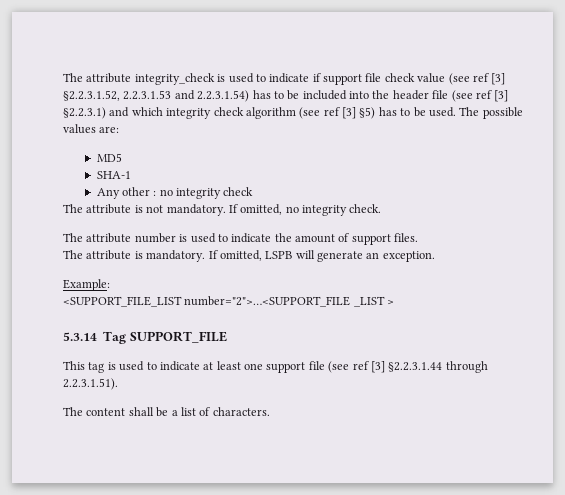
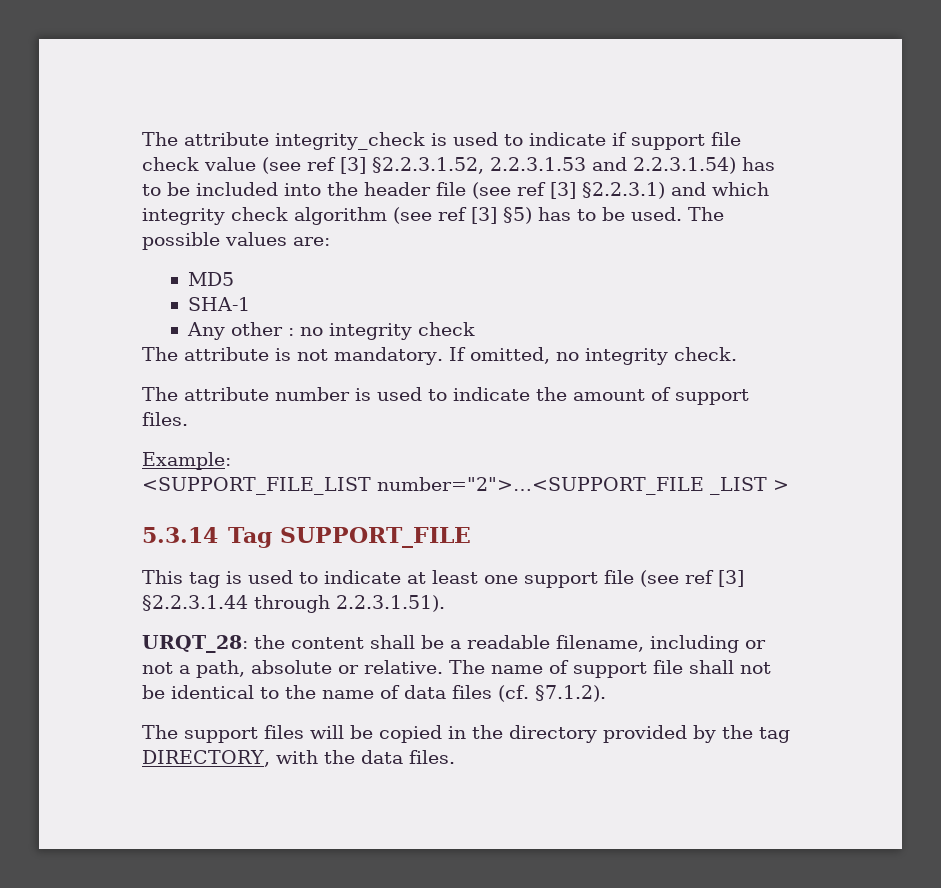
[63,250,435,262] // The attribute is mandatory. If omitted, LSPB will generate an exception. -> (188, 419) none
[63,407,83,416] The -> [142,635,285,653] URQT_28: the
[180,407,270,416] list of characters. -> [467,635,766,653] [142,660,771,678] [142,685,606,702] [142,725,790,743] [142,750,455,767] readable filename, including or not a path, absolute or relative. The name of support file shall not be identical to the name of data files (cf. §7.1.2). // The support files will be copied in the directory provided by the tag DIRECTORY, with the data files.

